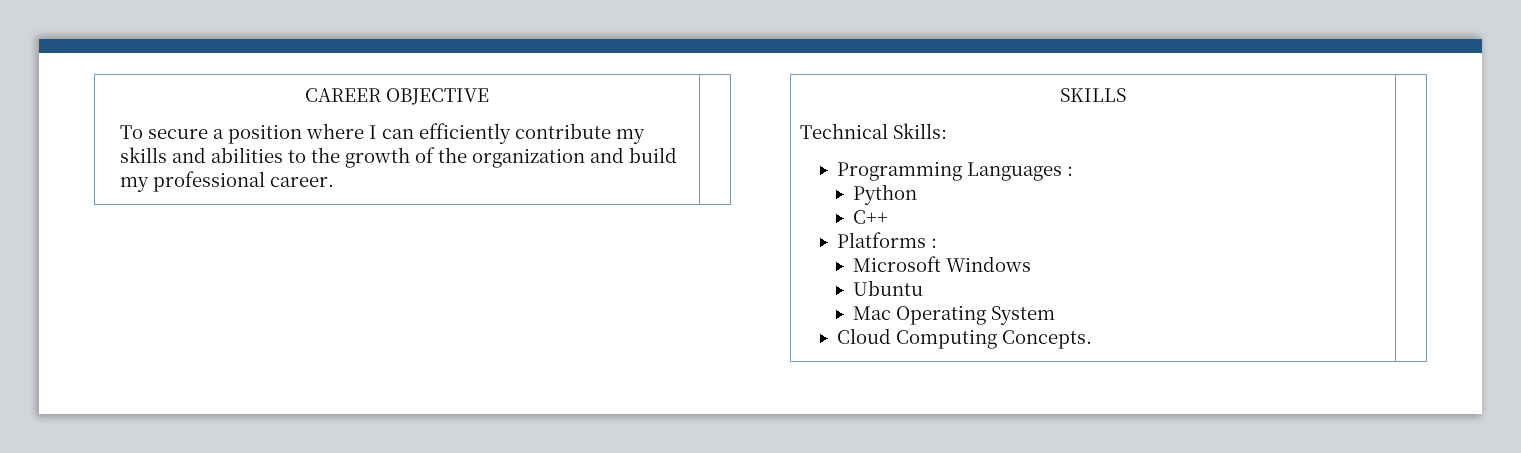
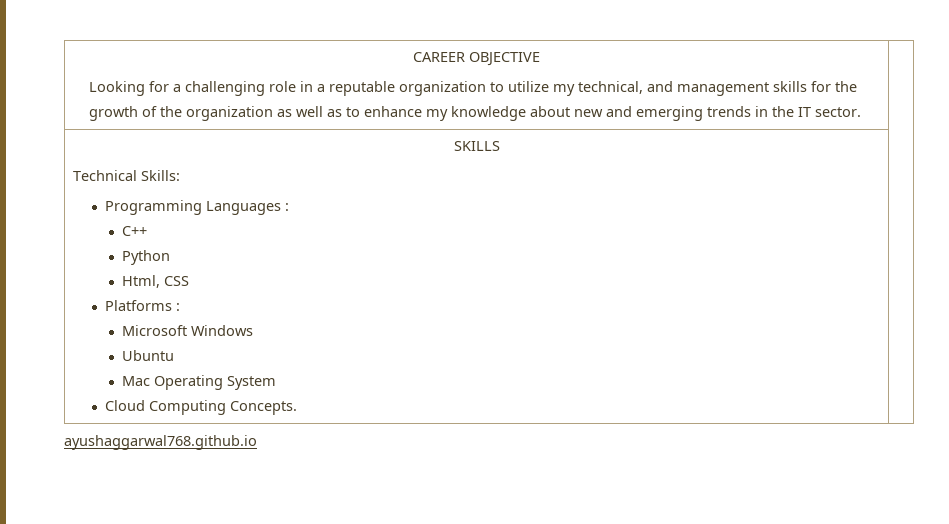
[120,123,646,144] [120,147,307,163] To secure a position where I can efficiently contribute my skills and abilities to -> [89,81,832,96] Looking for a challenging role in a reputable organization to utilize my technical, and management skills for
[590,147,678,163] [120,171,335,192] and build my professional career. -> [277,106,862,121] as well as to enhance my knowledge about new and emerging trends in the IT sector.
(1073, 171) none -> [122,226,148,236] // C++
[852,210,888,224] C++ -> [122,275,190,288] Html, CSS
(1092, 339) none -> [64,435,257,450] // ayushaggarwal768.github.io

